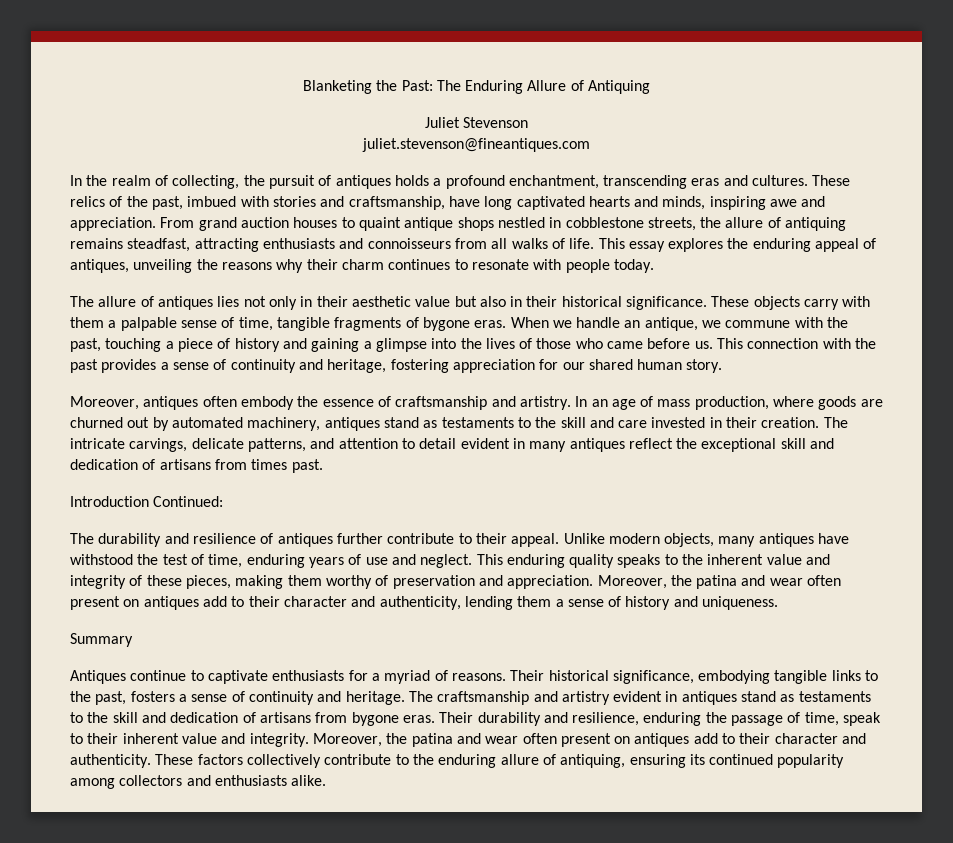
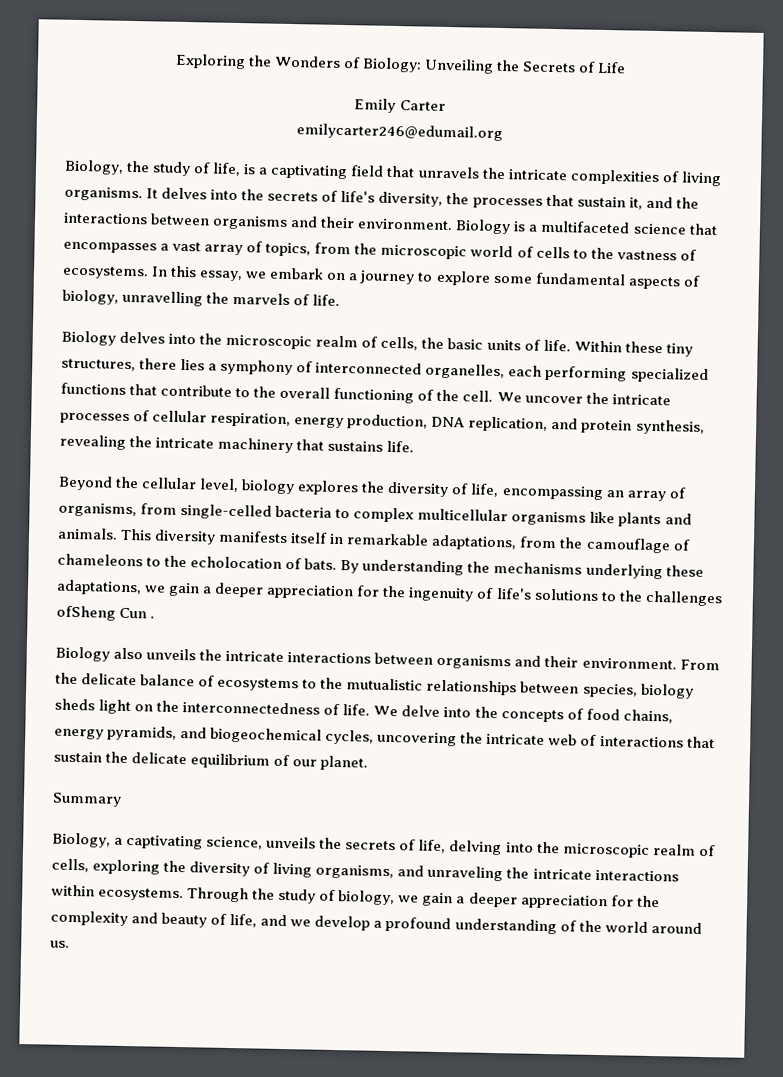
[302,80,651,94] [424,117,529,128] [362,138,590,152] [70,175,851,189] [70,196,826,210] [70,217,847,231] [70,238,877,252] [70,259,654,273] [70,296,871,310] [70,317,849,331] [70,338,877,352] [70,359,723,373] [70,396,883,410] [70,417,848,431] [70,438,835,452] [70,459,323,473] [70,496,224,507] [70,533,850,547] [70,554,831,568] [70,575,842,589] [70,596,779,610] [70,633,133,647] [70,670,879,684] [70,691,871,705] [70,712,882,726] [70,733,867,747] [70,754,845,768] [70,775,327,789] Blanketing the Past: The Enduring Allure of Antiquing // Juliet Stevenson // juliet.stevenson@fineantiques.com // In the realm of collecting, the pursuit of antiques holds a profound enchantment, transcending eras and cultures. These relics of the past, imbued with stories and craftsmanship, have long captivated hearts and minds, inspiring awe and appreciation. From grand auction houses to quaint antique shops nestled in cobblestone streets, the allure of antiquing remains steadfast, attracting enthusiasts and connoisseurs from all walks of life. This essay explores the enduring appeal of antiques, unveiling the reasons why their charm continues to resonate with people today. // The allure of antiques lies not only in their aesthetic value but also in their historical significance. These objects carry with them a palpable sense of time, tangible fragments of bygone eras. When we handle an antique, we commune with the past, touching a piece of history and gaining a glimpse into the lives of those who came before us. This connection with the past provides a sense of continuity and heritage, fostering appreciation for our shared human story. // Moreover, antiques often embody the essence of craftsmanship and artistry. In an age of mass production, where goods are churned out by automated machinery, antiques stand as testaments to the skill and care invested in their creation. The intricate carvings, delicate patterns, and attention to detail evident in many antiques reflect the exceptional skill and dedication of artisans from times past. // Introduction Continued: // The durability and resilience of antiques further contribute to their appeal. Unlike modern objects, many antiques have withstood the test of time, enduring years of use and neglect. This enduring quality speaks to the inherent value and integrity of these pieces, making them worthy of preservation and appreciation. Moreover, the patina and wear often present on antiques add to their character and authenticity, lending them a sense of history and uniqueness. // Summary // Antiques continue to captivate enthusiasts for a myriad of reasons. Their historical significance, embodying tangible links to the past, fosters a sense of continuity and heritage. The craftsmanship and artistry evident in antiques stand as testaments to the skill and dedication of artisans from bygone eras. Their durability and resilience, enduring the passage of time, speak to their inherent value and integrity. Moreover, the patina and wear often present on antiques add to their character and authenticity. These factors collectively contribute to the enduring allure of antiquing, ensuring its continued popularity among collectors and enthusiasts alike. -> [174,53,627,74] [354,98,446,114] [295,123,503,142] [64,159,722,187] [64,186,699,210] [63,212,718,236] [63,241,697,261] [62,265,701,290] [62,289,341,307] [61,330,693,357] [61,358,709,383] [60,382,671,406] [60,410,705,435] [59,434,415,454] [58,475,687,502] [58,502,692,528] [57,527,691,554] [57,553,704,580] [56,579,723,607] [56,605,156,621] [55,646,720,671] [55,672,694,699] [54,698,673,724] [54,725,715,749] [53,751,369,771] [52,792,122,807] [52,832,716,858] [51,858,679,882] [51,884,660,910] [50,910,702,935] [50,940,70,948] Exploring the Wonders of Biology: Unveiling the Secrets of Life // Emily Carter // emilycarter246@edumail.org // Biology, the study of life, is a captivating field that unravels the intricate complexities of living organisms. It delves into the secrets of life's diversity, the processes that sustain it, and the interactions between organisms and their environment. Biology is a multifaceted science that encompasses a vast array of topics, from the microscopic world of cells to the vastness of ecosystems. In this essay, we embark on a journey to explore some fundamental aspects of biology, unravelling the marvels of life. // Biology delves into the microscopic realm of cells, the basic units of life. Within these tiny structures, there lies a symphony of interconnected organelles, each performing specialized functions that contribute to the overall functioning of the cell. We uncover the intricate processes of cellular respiration, energy production, DNA replication, and protein synthesis, revealing the intricate machinery that sustains life. // Beyond the cellular level, biology explores the diversity of life, encompassing an array of organisms, from single-celled bacteria to complex multicellular organisms like plants and animals. This diversity manifests itself in remarkable adaptations, from the camouflage of chameleons to the echolocation of bats. By understanding the mechanisms underlying these adaptations, we gain a deeper appreciation for the ingenuity of life's solutions to the challenges ofSheng Cun . // Biology also unveils the intricate interactions between organisms and their environment. From the delicate balance of ecosystems to the mutualistic relationships between species, biology sheds light on the interconnectedness of life. We delve into the concepts of food chains, energy pyramids, and biogeochemical cycles, uncovering the intricate web of interactions that sustain the delicate equilibrium of our planet. // Summary // Biology, a captivating science, unveils the secrets of life, delving into the microscopic realm of cells, exploring the diversity of living organisms, and unraveling the intricate interactions within ecosystems. Through the study of biology, we gain a deeper appreciation for the complexity and beauty of life, and we develop a profound understanding of the world around us.

